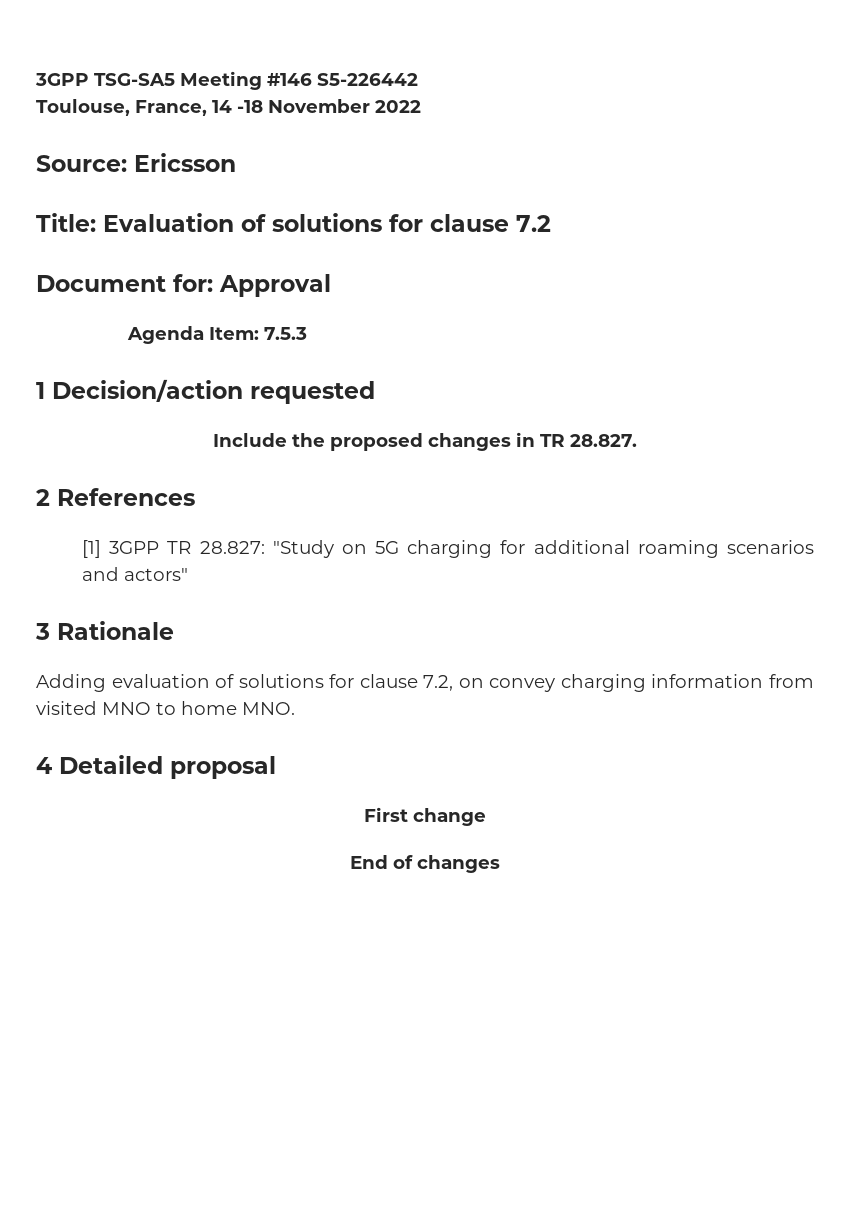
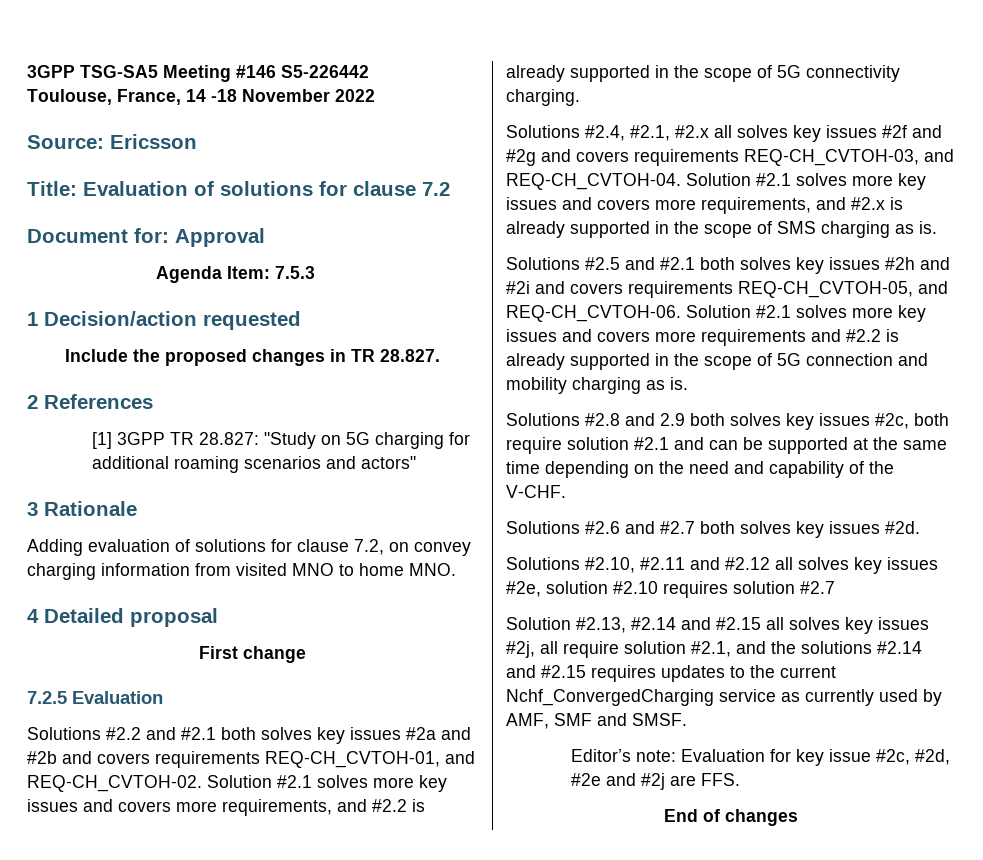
(486, 817) none -> [27,691,163,704] [27,727,471,744] [27,751,475,768] [27,775,447,792] [27,799,425,816] [506,65,900,82] [506,89,580,106] [506,125,942,142] [506,149,954,166] [506,173,926,190] [506,197,903,214] [506,221,937,238] [506,257,950,274] [506,281,948,298] [506,305,926,322] [506,329,899,346] [506,353,928,370] [506,377,688,394] [506,413,949,430] [506,437,947,454] [506,461,894,478] [506,485,566,498] [506,521,920,538] [506,557,938,574] [506,581,835,598] [506,617,929,634] [506,641,922,658] [506,665,836,682] [506,689,942,706] [506,713,687,729] [570,749,950,766] [570,773,740,790] // 7.2.5 Evaluation // Solutions #2.2 and #2.1 both solves key issues #2a and #2b and covers requirements REQ-CH_CVTOH-01, and REQ-CH_CVTOH-02. Solution #2.1 solves more key issues and covers more requirements, and #2.2 is already supported in the scope of 5G connectivity charging. // Solutions #2.4, #2.1, #2.x all solves key issues #2f and #2g and covers requirements REQ-CH_CVTOH-03, and REQ-CH_CVTOH-04. Solution #2.1 solves more key issues and covers more requirements, and #2.x is already supported in the scope of SMS charging as is. // Solutions #2.5 and #2.1 both solves key issues #2h and #2i and covers requirements REQ-CH_CVTOH-05, and REQ-CH_CVTOH-06. Solution #2.1 solves more key issues and covers more requirements and #2.2 is already supported in the scope of 5G connection and mobility charging as is. // Solutions #2.8 and 2.9 both solves key issues #2c, both require solution #2.1 and can be supported at the same time depending on the need and capability of the V-CHF. // Solutions #2.6 and #2.7 both solves key issues #2d. // Solutions #2.10, #2.11 and #2.12 all solves key issues #2e, solution #2.10 requires solution #2.7 // Solution #2.13, #2.14 and #2.15 all solves key issues #2j, all require solution #2.1, and the solutions #2.14 and #2.15 requires updates to the current Nchf_ConvergedCharging service as currently used by AMF, SMF and SMSF. // Editor’s note: Evaluation for key issue #2c, #2d, #2e and #2j are FFS.

